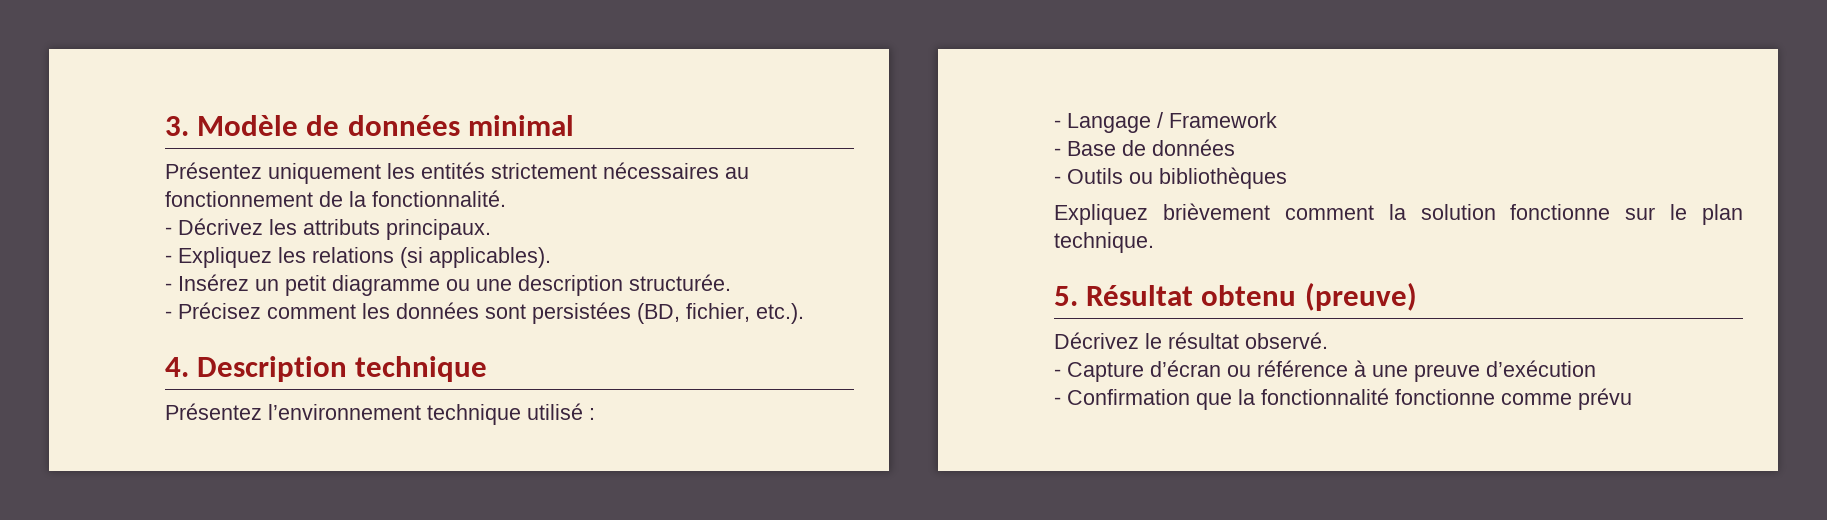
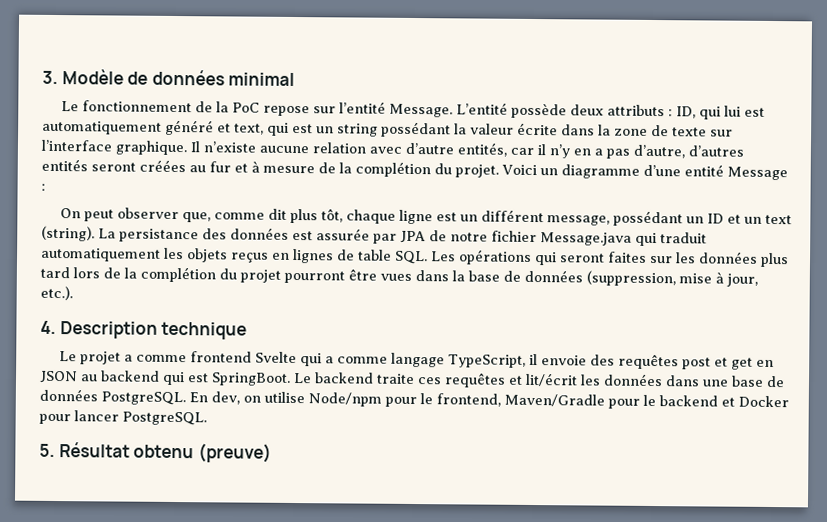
[165,162,749,184] [165,190,506,207] [165,218,491,240] [165,247,551,268] [165,274,731,296] [165,302,804,324] [165,356,488,382] [165,403,595,425] [1054,112,1277,133] [1054,139,1235,156] [1054,167,1287,189] [1054,203,1743,225] [1054,232,1154,253] [1054,282,1417,311] [1054,332,1328,349] [1054,360,1596,382] [1054,388,1632,410] Présentez uniquement les entités strictement nécessaires au fonctionnement de la fonctionnalité. // - Décrivez les attributs principaux. // - Expliquez les relations (si applicables). // - Insérez un petit diagramme ou une description structurée. // - Précisez comment les données sont persistées (BD, fichier, etc.). // 4. Description technique // Présentez l’environnement technique utilisé : // - Langage / Framework // - Base de données // - Outils ou bibliothèques // Expliquez brièvement comment la solution fonctionne sur le plan technique. // 5. Résultat obtenu (preuve) // Décrivez le résultat observé. // - Capture d’écran ou référence à une preuve d’exécution // - Confirmation que la fonctionnalité fonctionne comme prévu -> [60,100,765,120] [42,119,733,138] [41,139,744,159] [41,158,788,181] [41,183,46,191] [59,207,792,227] [41,225,707,247] [40,247,789,268] [40,266,758,287] [40,285,73,301] [40,320,248,340] [58,351,774,370] [39,370,785,388] [39,388,789,409] [39,410,207,426] [39,442,272,463] Le fonctionnement de la PoC repose sur l’entité Message. L’entité possède deux attributs : ID, qui lui est automatiquement généré et text, qui est un string possédant la valeur écrite dans la zone de texte sur l’interface graphique. Il n’existe aucune relation avec d’autre entités, car il n’y en a pas d’autre, d’autres entités seront créées au fur et à mesure de la complétion du projet. Voici un diagramme d’une entité Message : // On peut observer que, comme dit plus tôt, chaque ligne est un différent message, possédant un ID et un text (string). La persistance des données est assurée par JPA de notre fichier Message.java qui traduit automatiquement les objets reçus en lignes de table SQL. Les opérations qui seront faites sur les données plus tard lors de la complétion du projet pourront être vues dans la base de données (suppression, mise à jour, etc.). // 4. Description technique // Le projet a comme frontend Svelte qui a comme langage TypeScript, il envoie des requêtes post et get en JSON au backend qui est SpringBoot. Le backend traite ces requêtes et lit/écrit les données dans une base de données PostgreSQL. En dev, on utilise Node/npm pour le frontend, Maven/Gradle pour le backend et Docker pour lancer PostgreSQL. // 5. Résultat obtenu (preuve)

